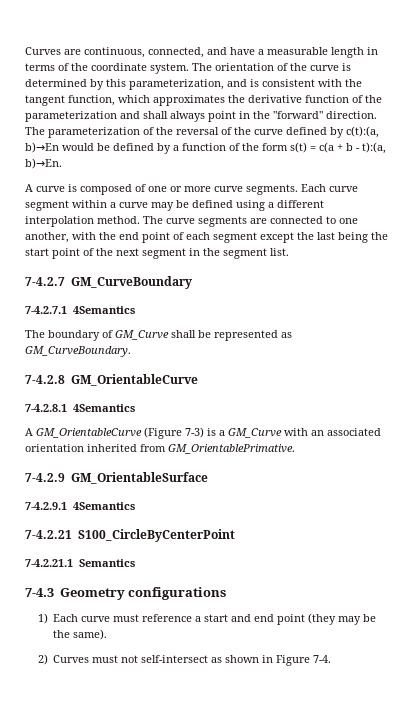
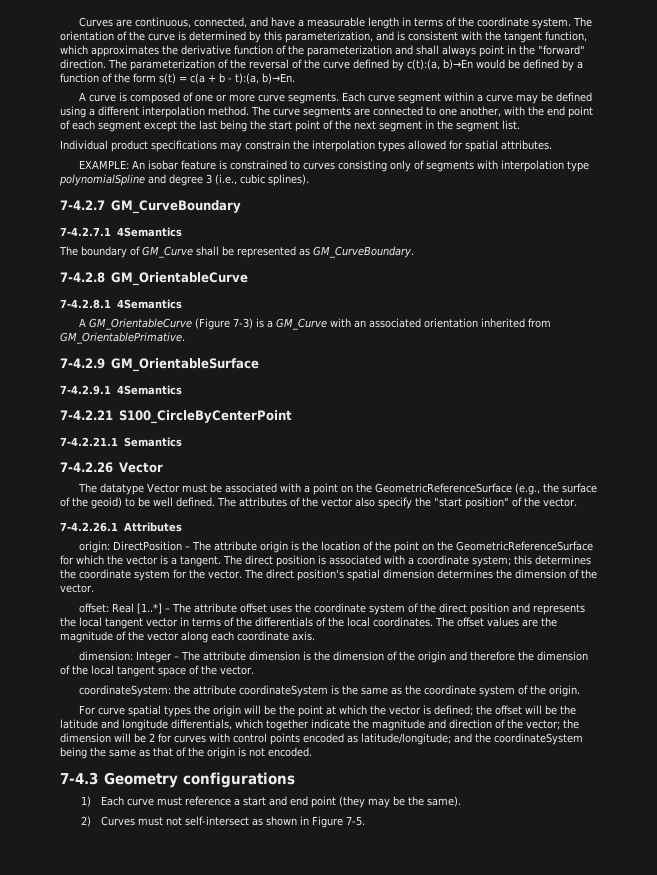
(289, 252) none -> [60,140,552,152] [78,160,589,172] [59,174,309,186] // Individual product specifications may constrain the interpolation types allowed for spatial attributes. // EXAMPLE: An isobar feature is constrained to curves consisting only of segments with interpolation type polynomialSpline and degree 3 (i.e., cubic splines).
(135, 563) none -> [60,462,163,473] [77,483,597,495] [60,497,577,509] [60,522,182,532] [78,541,593,553] [60,555,591,567] [60,569,597,581] [60,584,94,593] [78,603,585,615] [60,617,557,629] [60,631,315,643] [78,651,588,663] [60,665,254,677] [78,685,580,697] [78,705,576,717] [60,719,579,731] [60,733,583,745] [60,747,312,759] // 7-4.2.26 Vector // The datatype Vector must be associated with a point on the GeometricReferenceSurface (e.g., the surface of the geoid) to be well defined. The attributes of the vector also specify the "start position" of the vector. // 7-4.2.26.1 Attributes // origin: DirectPosition – The attribute origin is the location of the point on the GeometricReferenceSurface for which the vector is a tangent. The direct position is associated with a coordinate system; this determines the coordinate system for the vector. The direct position's spatial dimension determines the dimension of the vector. // offset: Real [1..*] – The attribute offset uses the coordinate system of the direct position and represents the local tangent vector in terms of the differentials of the local coordinates. The offset values are the magnitude of the vector along each coordinate axis. // dimension: Integer – The attribute dimension is the dimension of the origin and therefore the dimension of the local tangent space of the vector. // coordinateSystem: the attribute coordinateSystem is the same as the coordinate system of the origin. // For curve spatial types the origin will be the point at which the vector is defined; the offset will be the latitude and longitude differentials, which together indicate the magnitude and direction of the vector; the dimension will be 2 for curves with control points encoded as latitude/longitude; and the coordinateSystem being the same as that of the origin is not encoded.
[313,655,332,663] 7-4. -> [346,816,366,826] 7-5.

